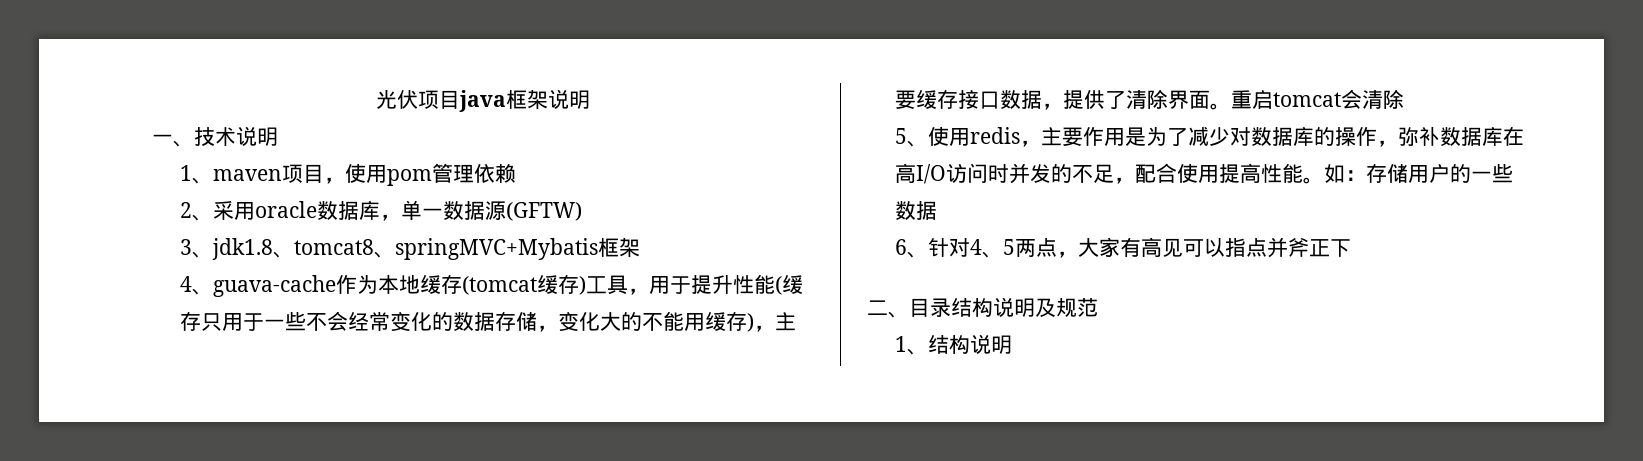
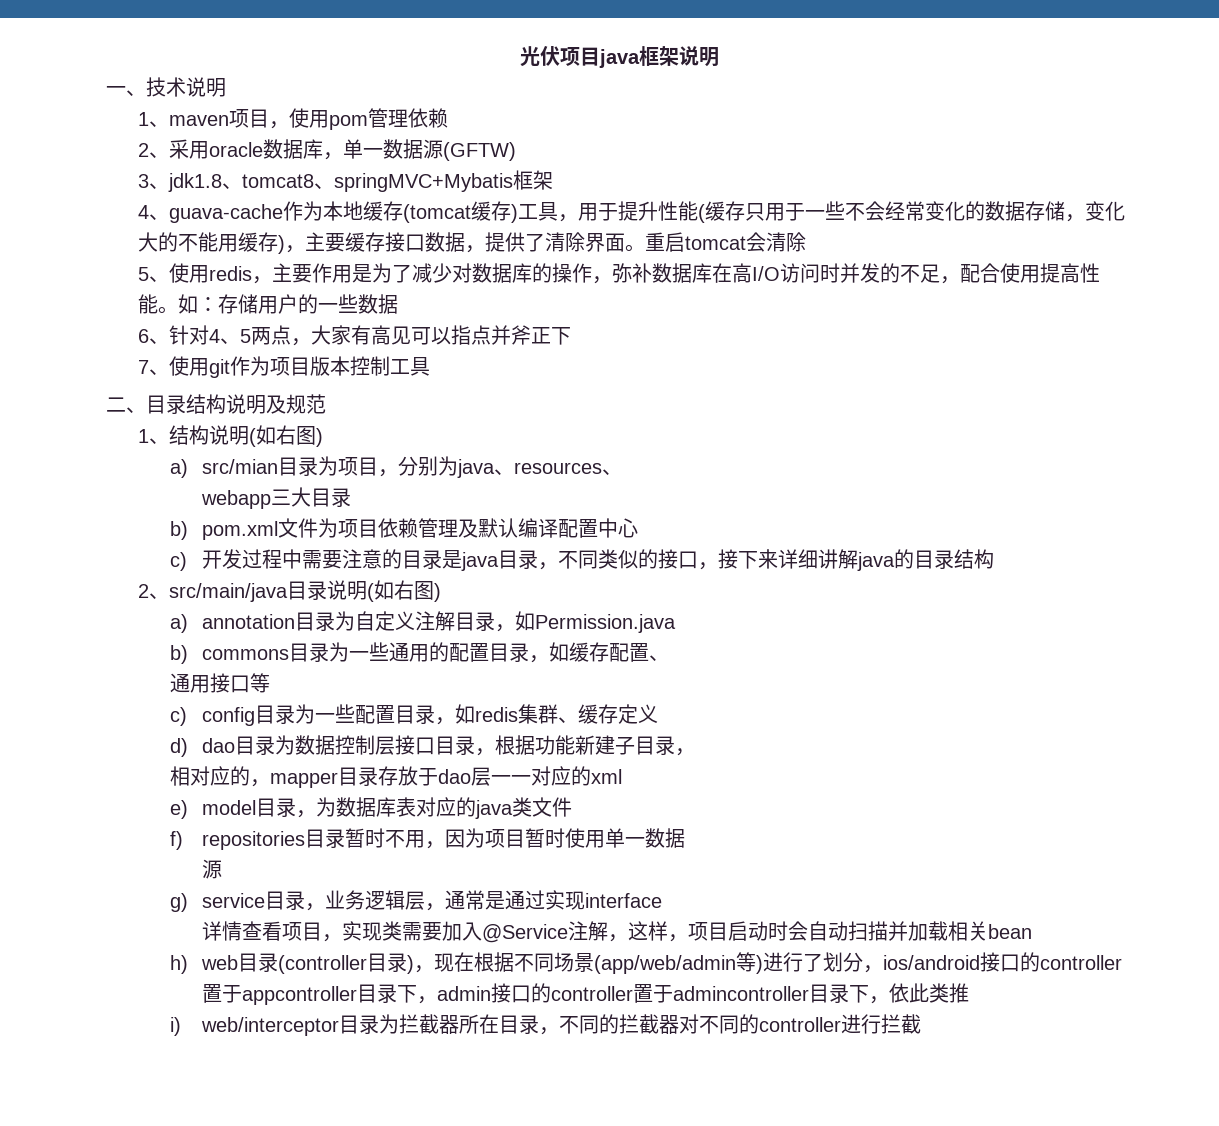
(1351, 248) none -> [137,356,430,378] // 7、使用git作为项目版本控制工具
(1012, 344) none -> [248,425,323,447] [169,456,622,478] [200,487,351,509] [169,518,638,540] [169,549,994,571] [137,580,441,602] [169,611,676,633] [169,642,669,664] [169,673,270,693] [169,704,658,726] [169,735,695,757] [169,766,622,788] [169,797,572,819] [169,828,685,850] [201,859,222,879] [169,890,662,912] [201,921,1032,943] [169,952,1122,974] [201,983,969,1005] [169,1014,921,1036] (如右图) // a) src/mian目录为项目，分别为java、resources、 // webapp三大目录 // b) pom.xml文件为项目依赖管理及默认编译配置中心 // c)开发过程中需要注意的目录是java目录，不同类似的接口，接下来详细讲解java的目录结构 // 2、src/main/java目录说明(如右图) // a) annotation目录为自定义注解目录，如Permission.java // b) commons目录为一些通用的配置目录，如缓存配置、 // 通用接口等 // c) config目录为一些配置目录，如redis集群、缓存定义 // d) dao目录为数据控制层接口目录，根据功能新建子目录， // 相对应的，mapper目录存放于dao层一一对应的xml // e) model目录，为数据库表对应的java类文件 // f) repositories目录暂时不用，因为项目暂时使用单一数据 // 源 // g) service目录，业务逻辑层，通常是通过实现interface // 详情查看项目，实现类需要加入@Service注解，这样，项目启动时会自动扫描并加载相关bean // h) web目录(controller目录)，现在根据不同场景(app/web/admin等)进行了划分，ios/android接口的controller置于appcontroller目录下，admin接口的controller置于admincontroller目录下，依此类推 // i) web/interceptor目录为拦截器所在目录，不同的拦截器对不同的controller进行拦截

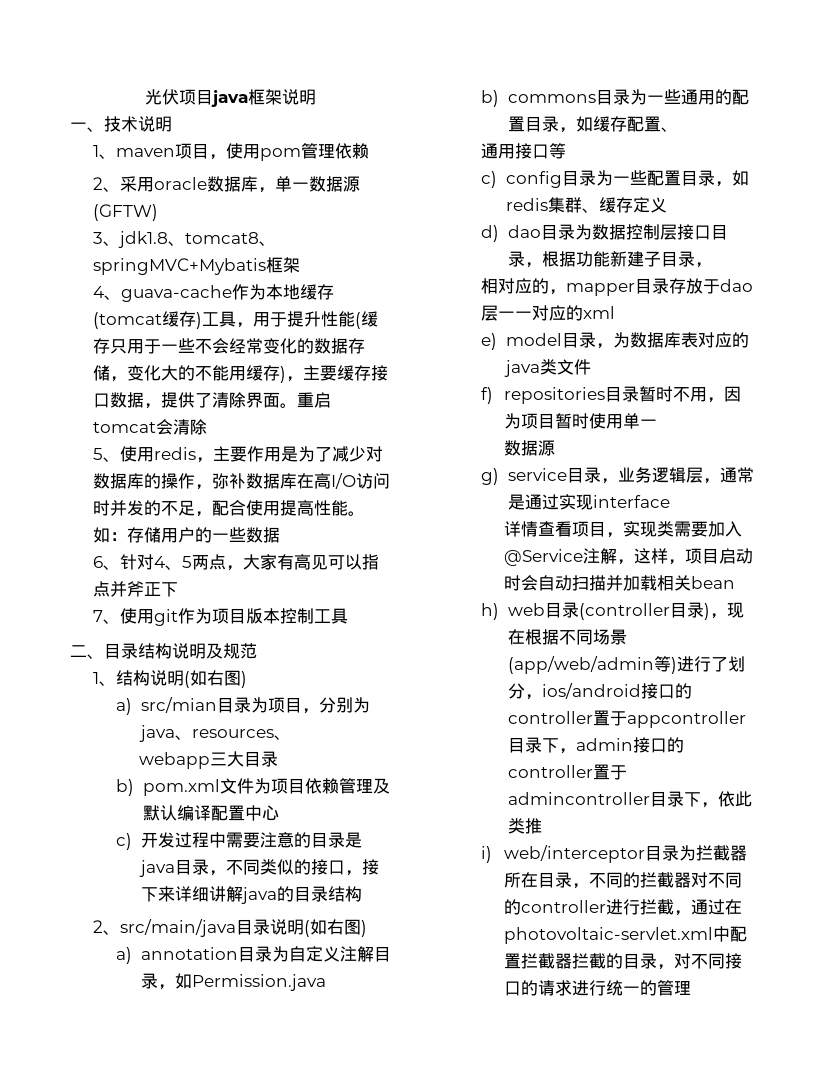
[644,828,685,848] 数据 // -> [504,440,539,456] // 数据
(921, 1024) none -> [674,899,743,916] [504,926,748,944] [504,953,743,970] [504,980,692,996] ，通过在photovoltaic-servlet.xml中配置拦截器拦截的目录，对不同接口的请求进行统一的管理

